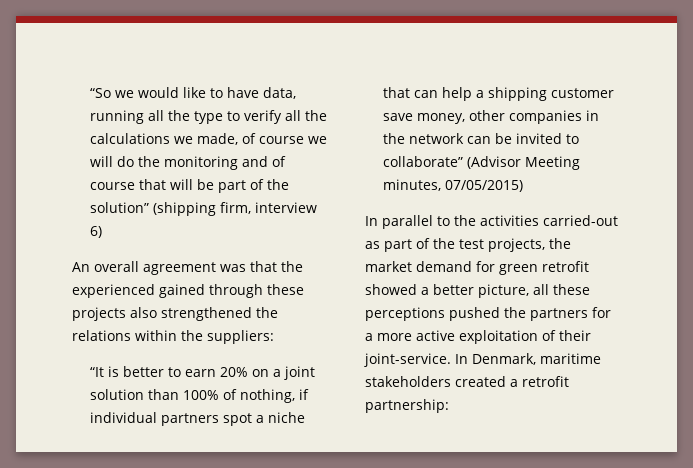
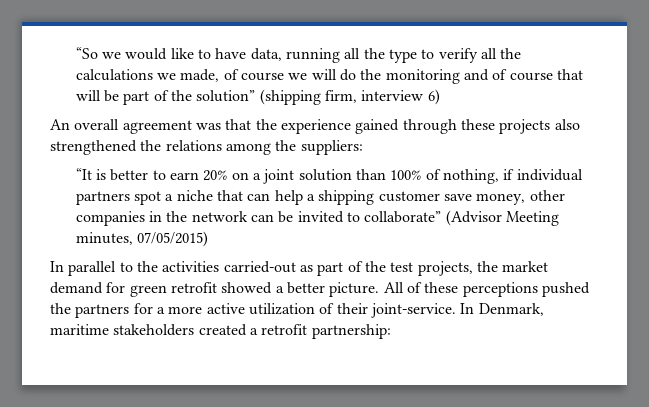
[72,284,155,298] experienced -> [280,119,351,134] experience
[135,330,177,341] within -> [225,143,271,155] among
[478,284,549,298] picture, all -> [329,282,422,297] picture. All of
[459,330,538,344] exploitation -> [248,303,315,315] utilization

